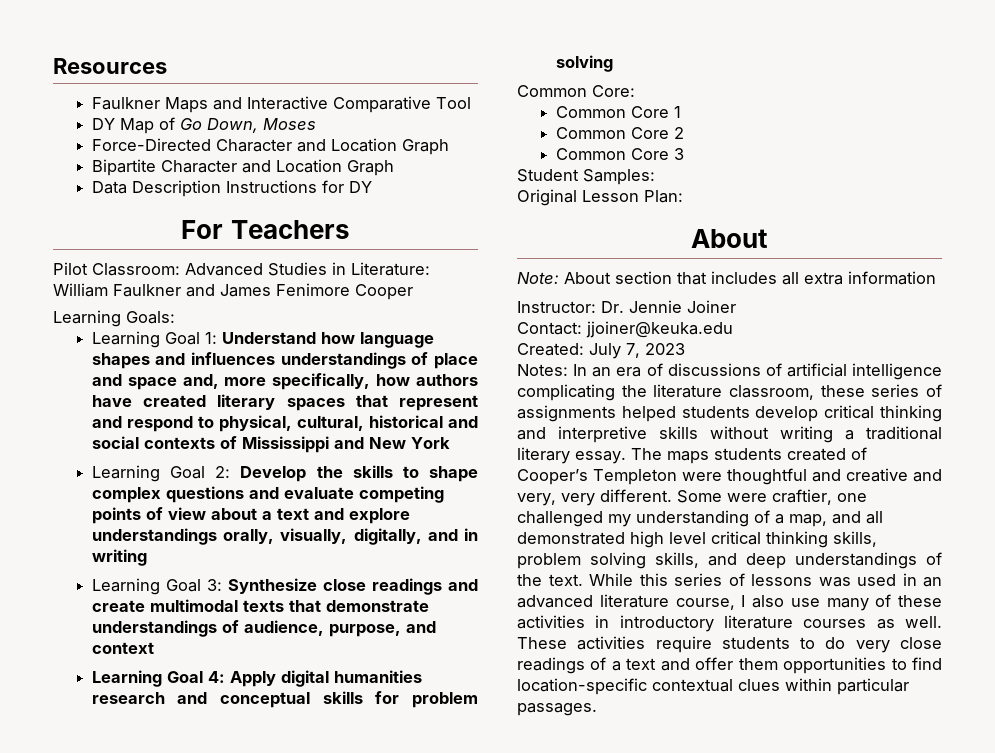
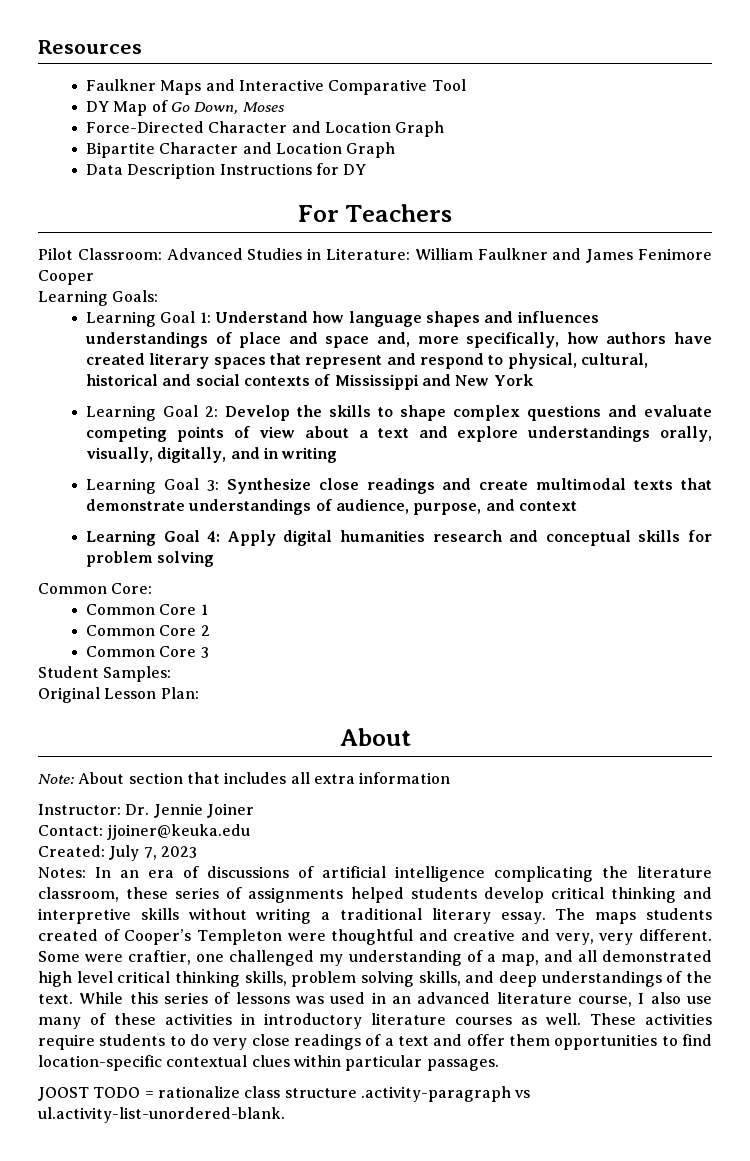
(597, 709) none -> [38,1086,531,1102] [38,1107,285,1123] // JOOST TODO = rationalize class structure .activity-paragraph vs ul.activity-list-unordered-blank.

